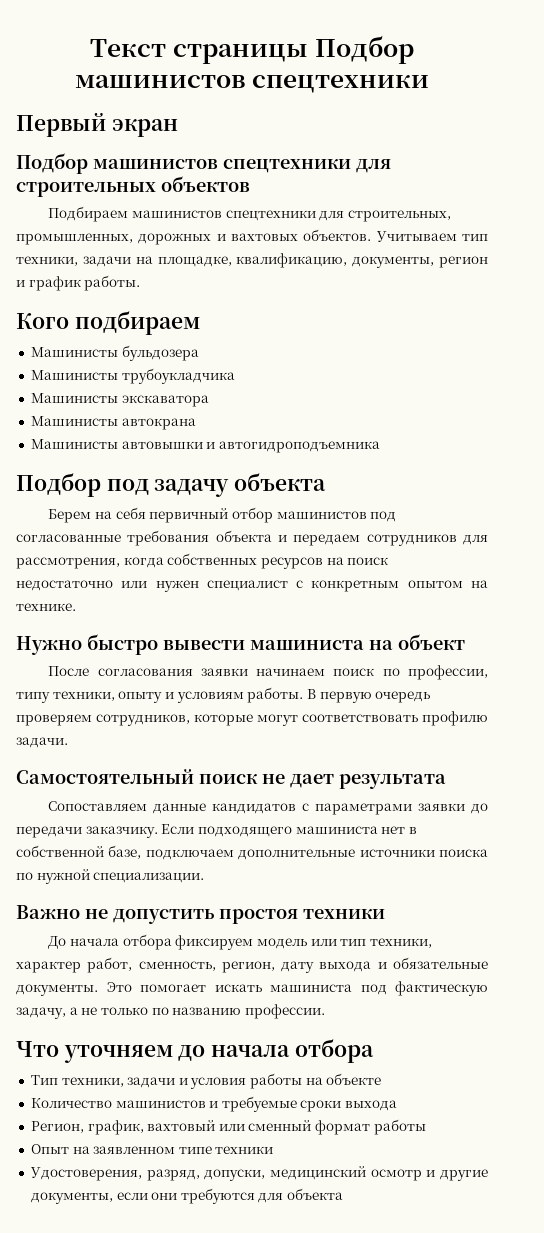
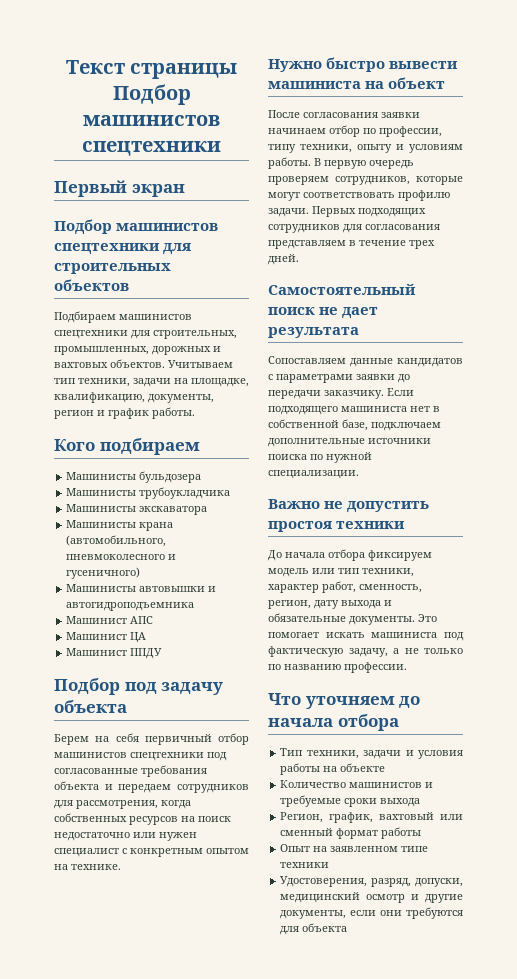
[121,418,196,430] автокрана -> [139,522,174,531] [66,535,167,547] [66,554,177,560] [66,567,141,579] крана (автомобильного, пневмоколесного и гусеничного)
(380, 447) none -> [66,616,154,624] [66,632,147,643] [66,648,163,659] // Машинист АПС // Машинист ЦА // Машинист ППДУ
(367, 515) none -> [130,752,204,761] спецтехники
[333,668,375,676] поиск -> [329,125,360,137] отбор
(68, 742) none -> [312,206,426,217] [268,224,440,233] [268,240,435,249] [268,254,299,265] Первых подходящих сотрудников для согласования представляем в течение трех дней.

